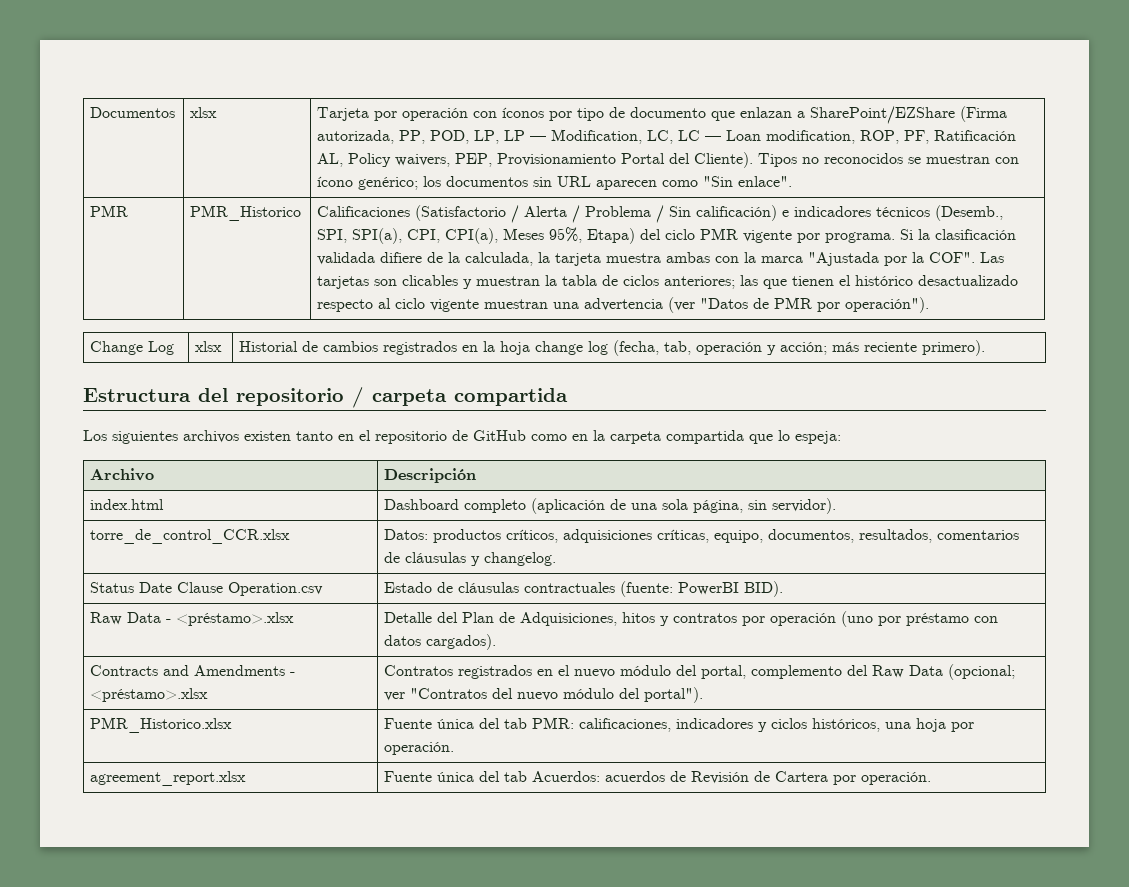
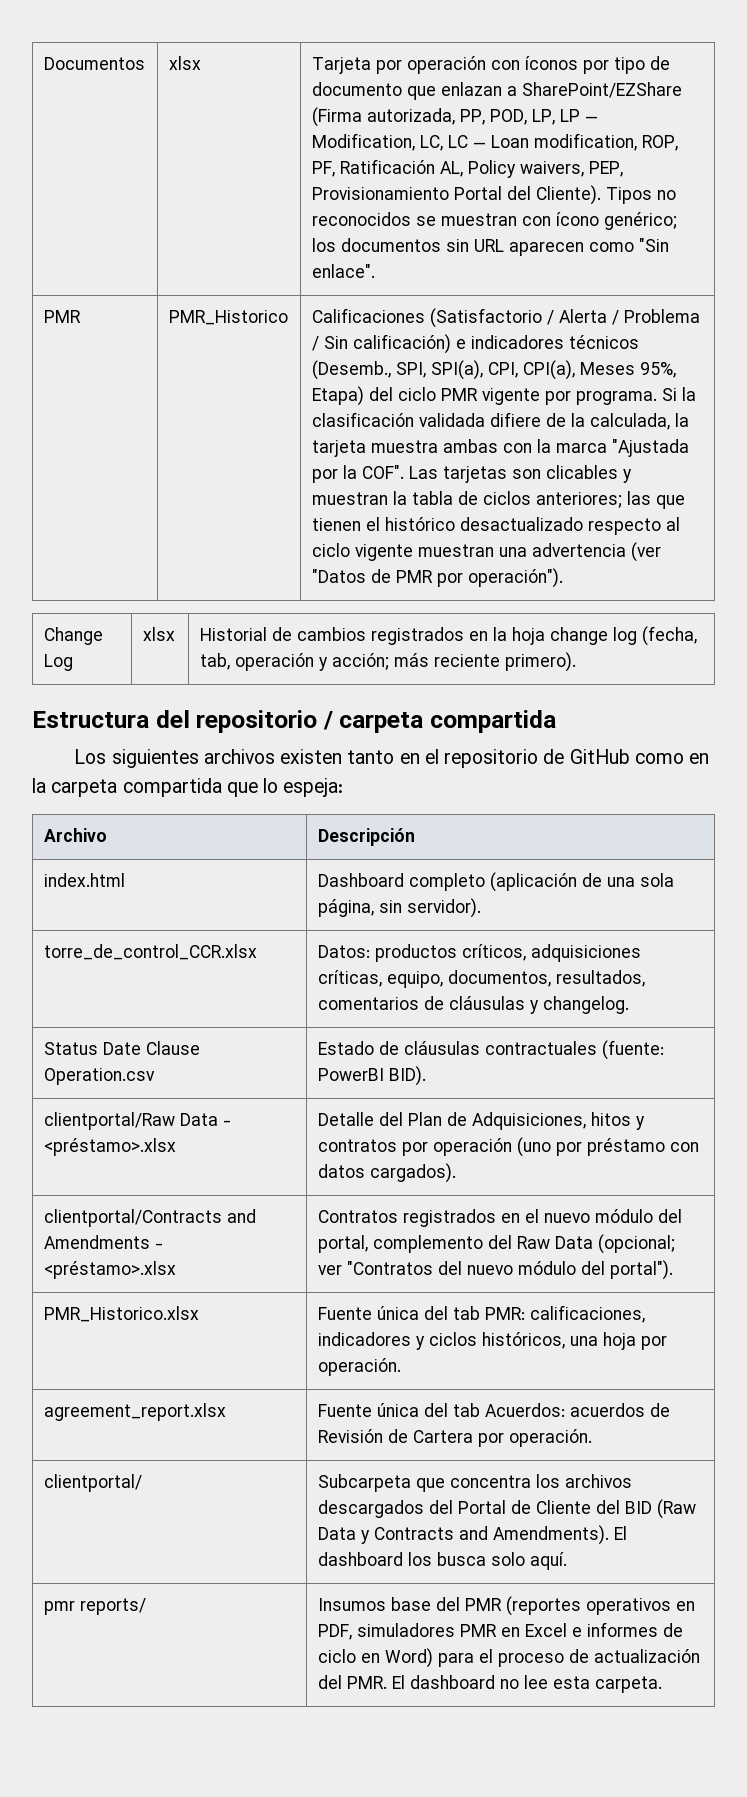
[90,612,123,625] Raw -> [43,1112,175,1130] clientportal/Raw
[90,665,159,676] Contracts -> [43,1209,222,1227] clientportal/Contracts
(932, 778) none -> [43,1474,142,1492] [317,1474,632,1492] [317,1499,696,1519] [317,1525,627,1545] [317,1552,567,1570] [43,1598,146,1615] [317,1596,695,1616] [317,1622,683,1640] [317,1648,700,1668] [317,1675,662,1693] // clientportal/ | Subcarpeta que concentra los archivos descargados del Portal de Cliente del BID (Raw Data y Contracts and Amendments). El dashboard los busca solo aquí. // pmr reports/ | Insumos base del PMR (reportes operativos en PDF, simuladores PMR en Excel e informes de ciclo en Word) para el proceso de actualización del PMR. El dashboard no lee esta carpeta.

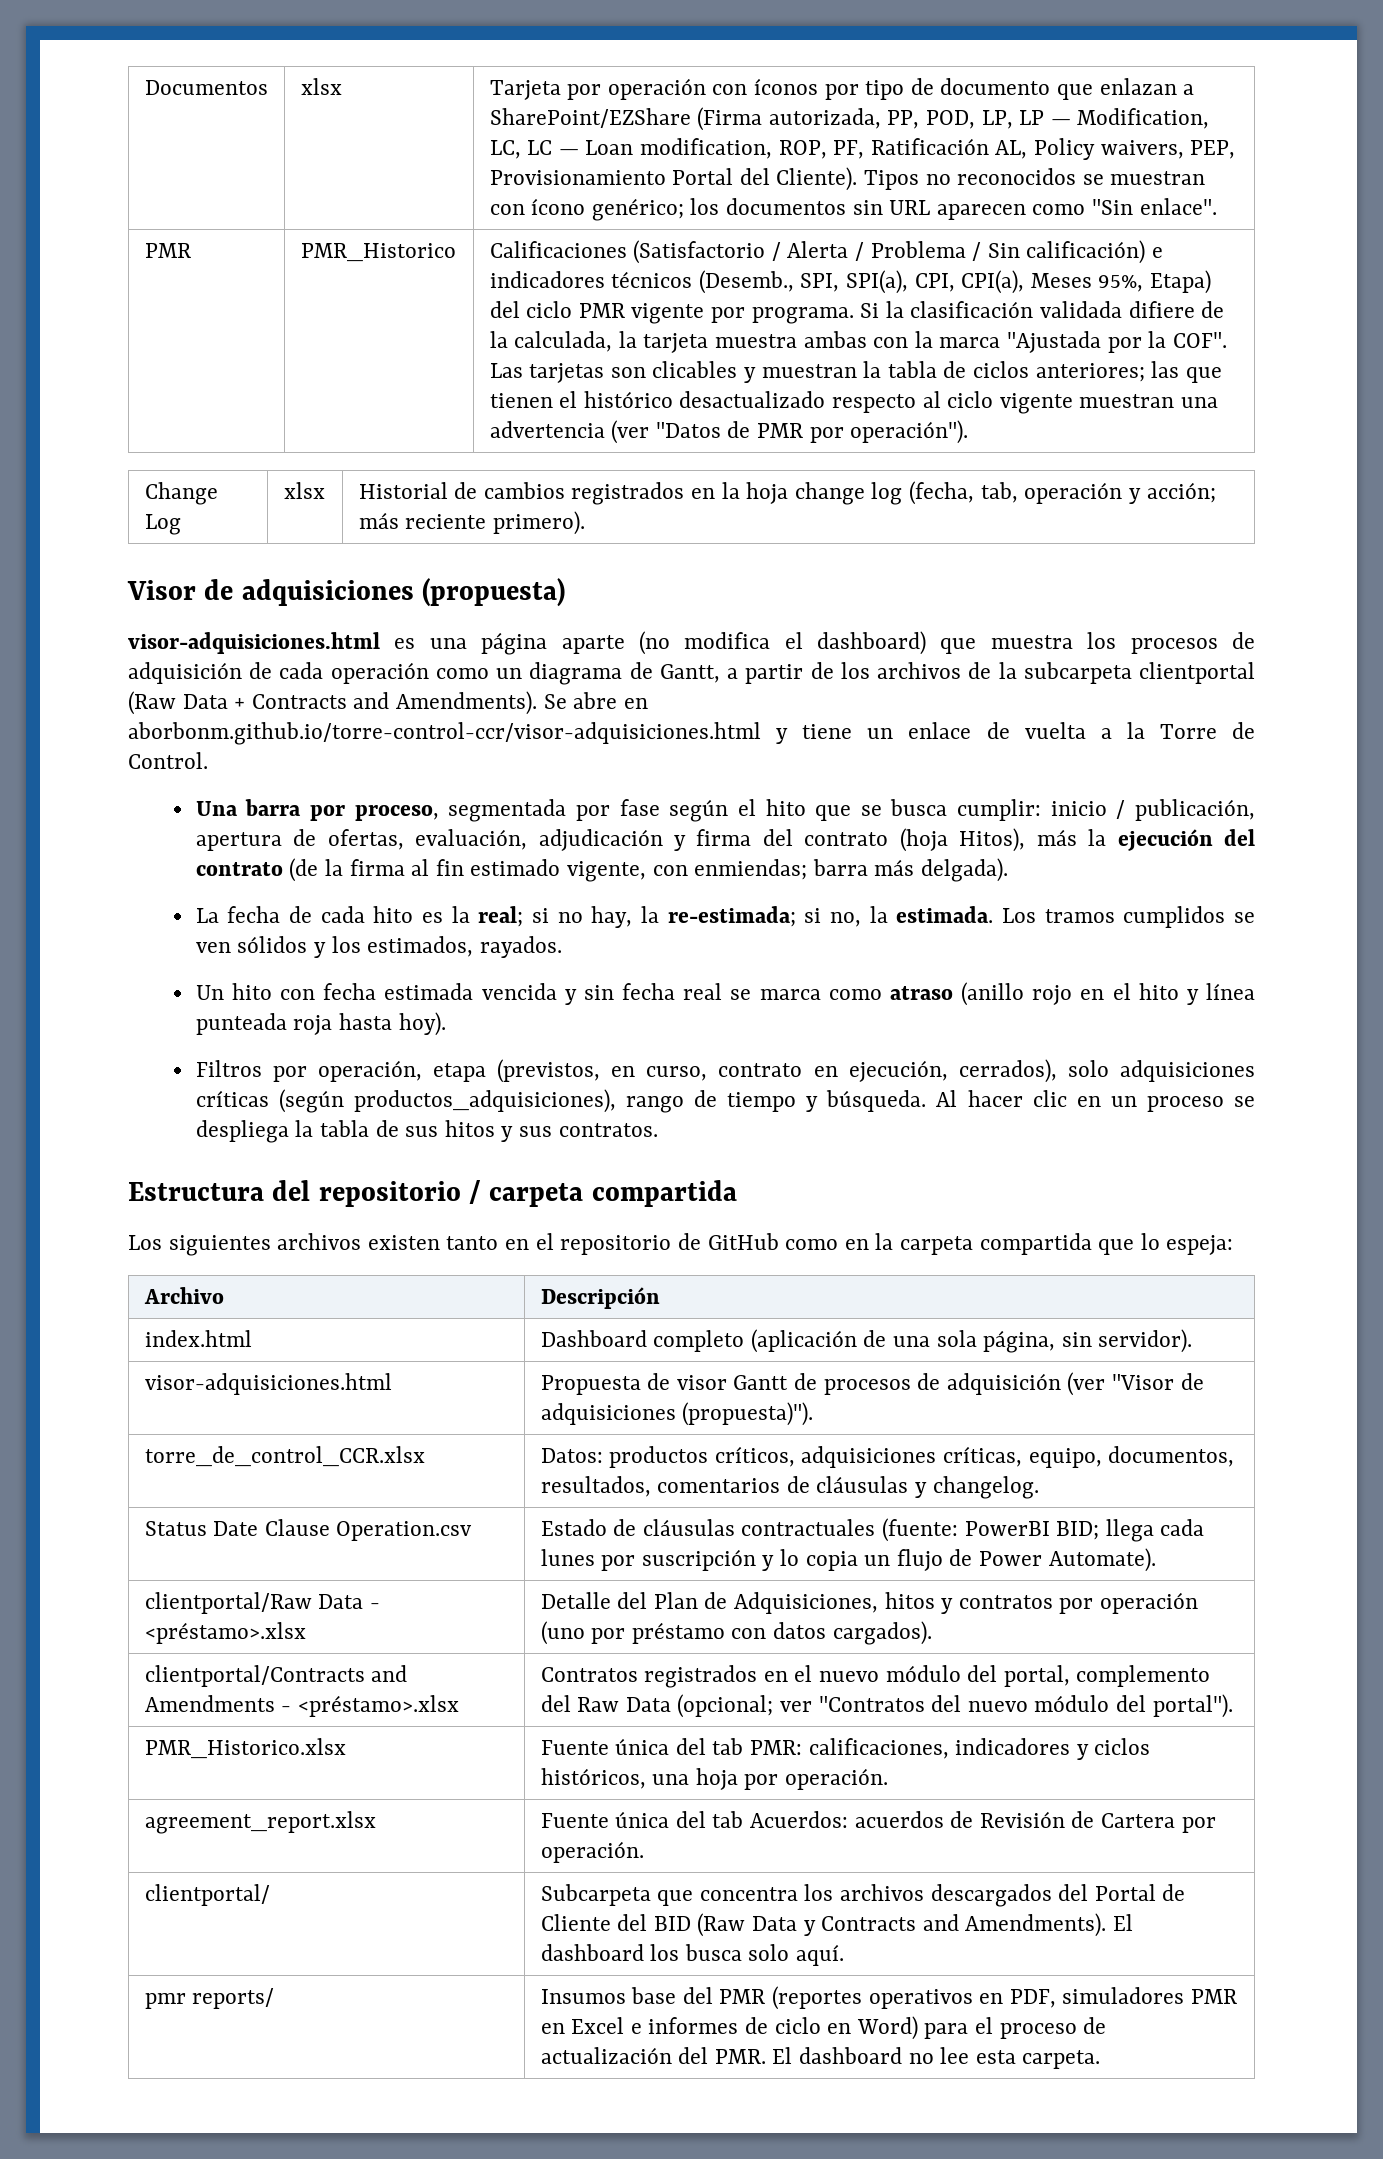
(576, 662) none -> [127,578,566,607] [128,631,1256,655] [128,662,1256,685] [128,691,648,715] [128,722,1255,745] [128,752,208,769] [195,799,1256,822] [195,828,1255,852] [195,858,1009,882] [195,906,1255,928] [195,936,562,958] [195,982,1255,1006] [195,1012,446,1036] [195,1059,1255,1083] [195,1089,1256,1113] [195,1120,658,1143] // Visor de adquisiciones (propuesta) // visor-adquisiciones.html es una página aparte (no modifica el dashboard) que muestra los procesos de adquisición de cada operación como un diagrama de Gantt, a partir de los archivos de la subcarpeta clientportal (Raw Data + Contracts and Amendments). Se abre en aborbonm.github.io/torre-control-ccr/visor-adquisiciones.html y tiene un enlace de vuelta a la Torre de Control. // Una barra por proceso, segmentada por fase según el hito que se busca cumplir: inicio / publicación, apertura de ofertas, evaluación, adjudicación y firma del contrato (hoja Hitos), más la ejecución del contrato (de la firma al fin estimado vigente, con enmiendas; barra más delgada). // La fecha de cada hito es la real; si no hay, la re-estimada; si no, la estimada. Los tramos cumplidos se ven sólidos y los estimados, rayados. // Un hito con fecha estimada vencida y sin fecha real se marca como atraso (anillo rojo en el hito y línea punteada roja hasta hoy). // Filtros por operación, etapa (previstos, en curso, contrato en ejecución, cerrados), solo adquisiciones críticas (según productos_adquisiciones), rango de tiempo y búsqueda. Al hacer clic en un proceso se despliega la tabla de sus hitos y sus contratos.
(481, 908) none -> [144,1373,392,1395] [540,1372,1204,1396] [540,1402,814,1426] // visor-adquisiciones.html | Propuesta de visor Gantt de procesos de adquisición (ver "Visor de adquisiciones (propuesta)").
[388,1066,426,1086] BID). -> [1056,1519,1205,1542] [540,1548,1156,1572] BID; llega cada lunes por suscripción y lo copia un flujo de Power Automate).

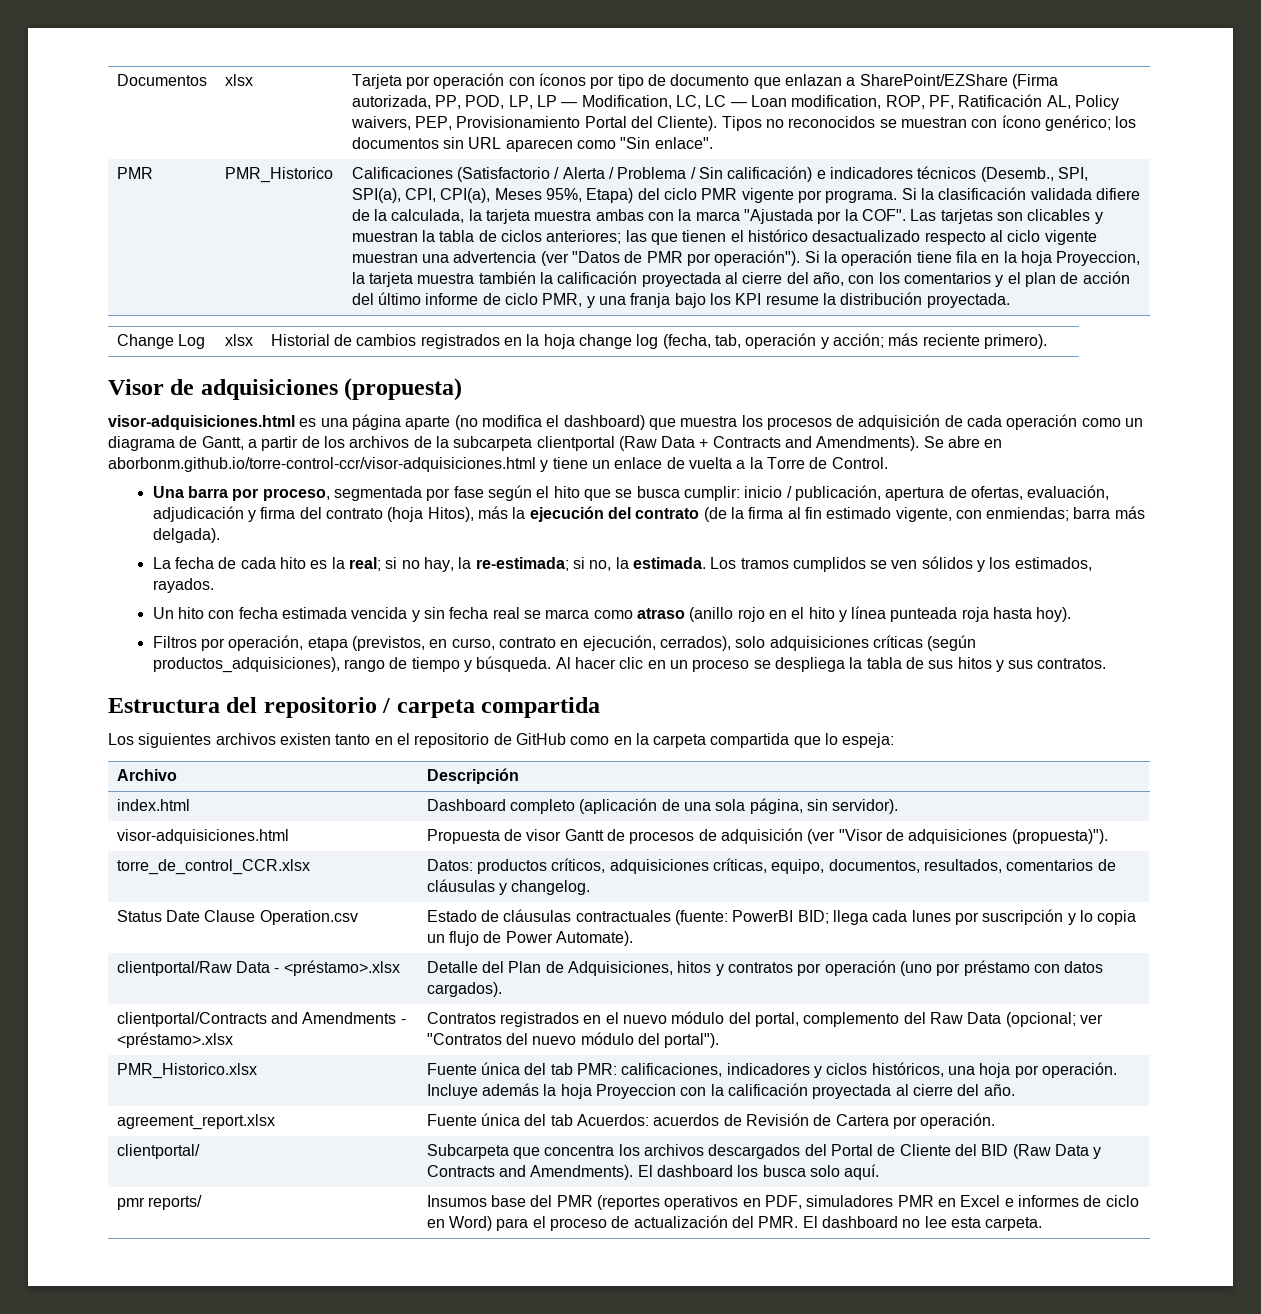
(969, 432) none -> [804,250,1141,266] [351,271,1130,287] [351,292,1010,308] Si la operación tiene fila en la hoja Proyeccion, la tarjeta muestra también la calificación proyectada al cierre del año, con los comentarios y el plan de acción del último informe de ciclo PMR, y una franja bajo los KPI resume la distribución proyectada.
(888, 1779) none -> [426,1083,1015,1099] Incluye además la hoja Proyeccion con la calificación proyectada al cierre del año.

